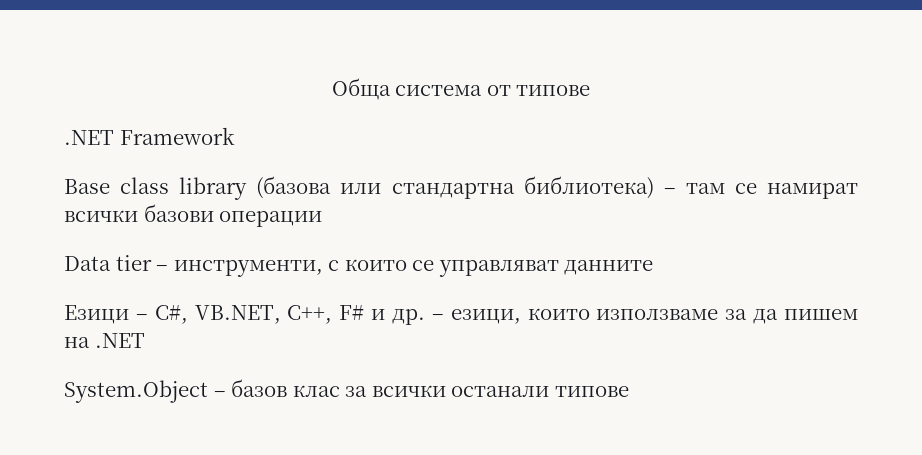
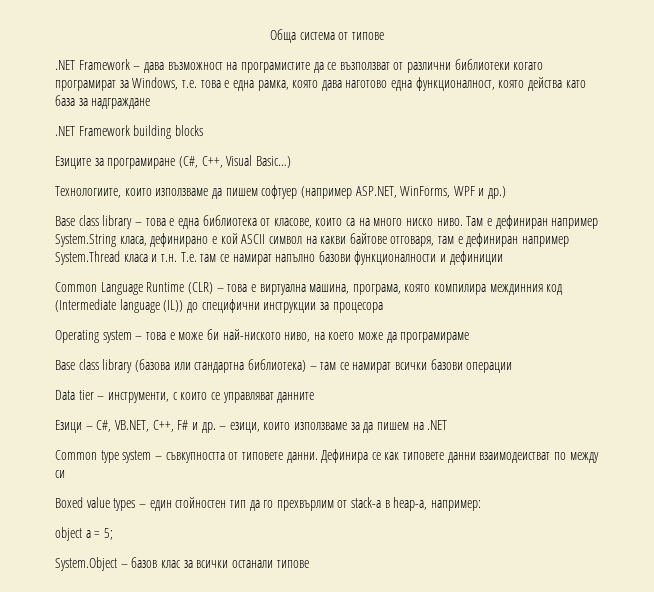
(235, 136) none -> [133,59,544,73] [55,77,586,91] [55,95,151,109] [55,125,203,139] [55,155,291,169] [55,185,507,199] [55,215,599,229] [55,233,570,247] [55,251,503,265] [55,282,564,295] [55,299,383,313] [55,329,470,343] – дава възможност на програмистите да се възползват от различни библиотеки когато програмират за Windows, т.е. това е една рамка, която дава наготово една функционалност, която действа като база за надграждане // .NET Framework building blocks // Езиците за програмиране (C#, C++, Visual Basic…) // Технологиите, които използваме да пишем софтуер (например ASP.NET, WinForms, WPF и др.) // Base class library – това е една библиотека от класове, които са на много ниско ниво. Там е дефиниран например System.String класа, дефинирано е кой ASCII символ на какви байтове отговаря, там е дефиниран например System.Thread класа и т.н. Т.е. там се намират напълно базови функционалности и дефиниции // Common Language Runtime (CLR) – това е виртуална машина, програма, която компилира междинния код (Intermediate language (IL)) до специфични инструкции за процесора // Operating system – това е може би най-ниското ниво, на което може да програмираме
(145, 340) none -> [55,449,599,463] [55,470,65,478] [55,497,482,511] [55,527,113,541] // Common type system – съвкупността от типовете данни. Дефинира се как типовете данни взаимодеистват по между си // Boxed value types – един стойностен тип да го прехвърлим от stack-а в heap-а, например: // object a = 5;

